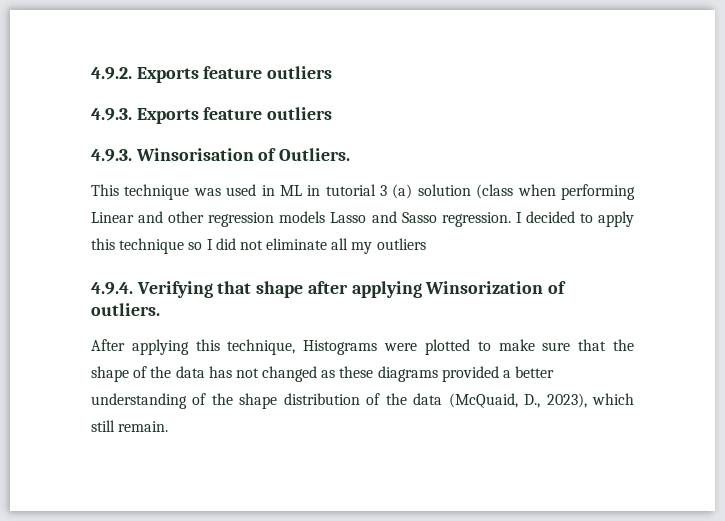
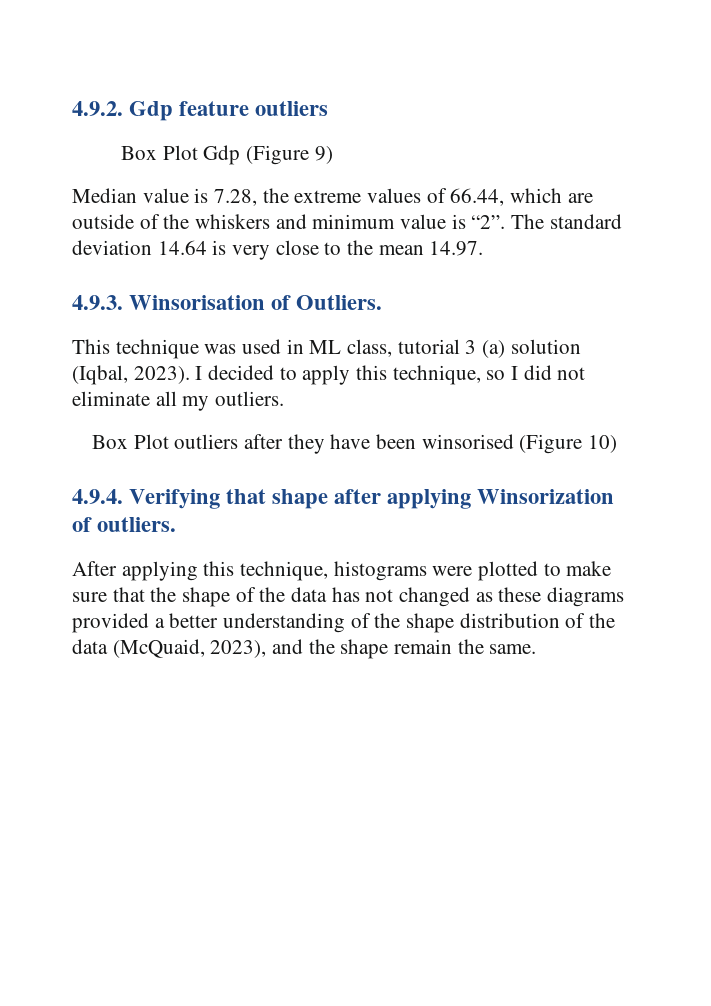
[136,66,333,83] [91,107,333,124] Exports feature outliers // 4.9.3. Exports feature outliers -> [129,101,329,121] [120,145,333,165] [72,188,593,206] [72,214,622,229] [72,240,484,260] Gdp feature outliers // Box Plot Gdp (Figure 9) // Median value is 7.28, the extreme values of 66.44, which are outside of the whiskers and minimum value is “2”. The standard deviation 14.64 is very close to the mean 14.97.
[307,185,321,196] in -> [347,339,393,357] class,
[476,184,635,200] [91,211,511,227] (class when performing Linear and other regression models Lasso and Sasso regression. -> [72,365,190,385] (Iqbal, 2023).
[119,238,185,254] technique -> [392,365,481,385] technique,
[376,238,426,250] outliers -> [215,391,285,406] [91,434,618,454] outliers. // Box Plot outliers after they have been winsorised (Figure 10)
[303,340,378,355] Histograms -> [333,561,427,581] histograms
[524,393,634,408] [91,420,169,432] D., 2023), which still remain. -> [210,639,537,659] 2023), and the shape remain the same.

